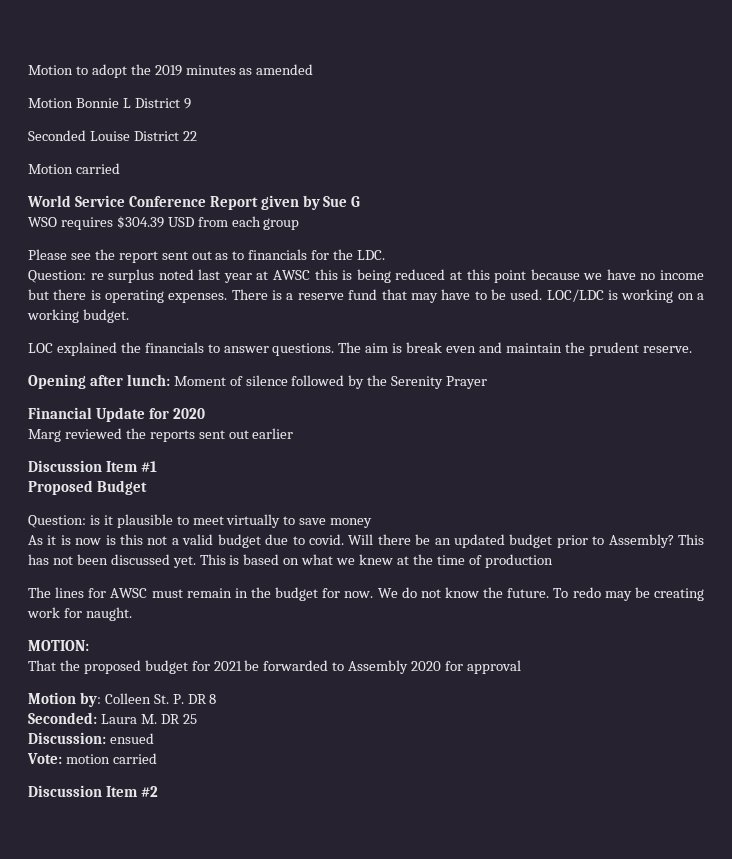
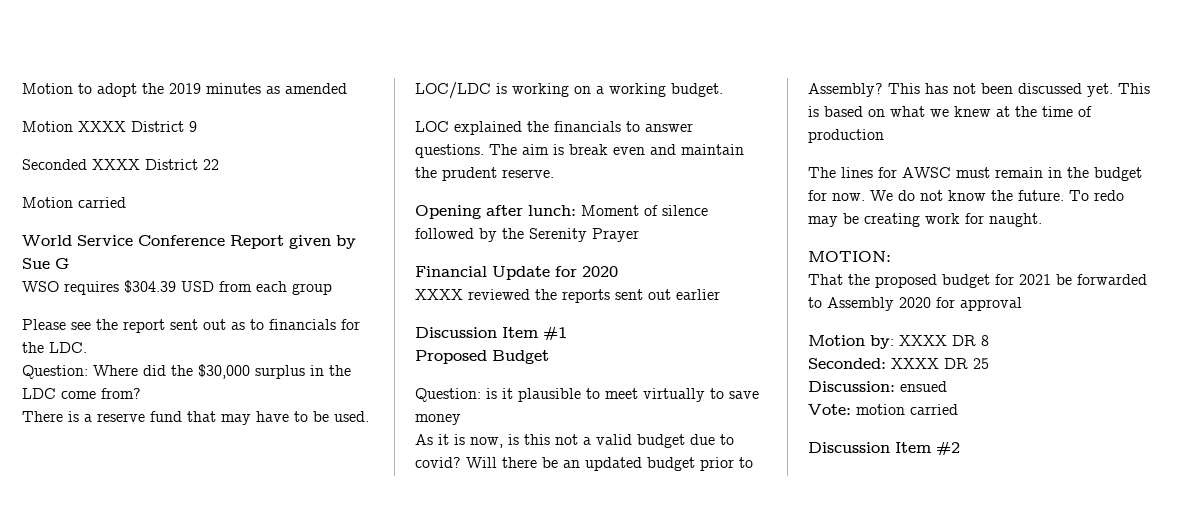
[75,98,131,108] Bonnie L -> [78,121,126,132] XXXX
[89,131,130,141] Louise -> [92,159,140,170] XXXX
[90,269,704,283] [28,289,228,303] re surplus noted last year at AWSC this is being reduced at this point because we have no income but there is operating expenses. -> [93,364,351,379] [22,388,141,399] Where did the $30,000 surplus in the LDC come from? //
[28,429,61,442] Marg -> [415,289,463,300] XXXX
[75,538,102,545] now -> [470,437,503,448] now,
[308,534,344,545] covid. -> [415,457,461,468] covid?
[104,693,184,704] Colleen St. P. -> [899,335,947,346] XXXX
[100,714,157,724] Laura M. -> [891,358,939,369] XXXX

